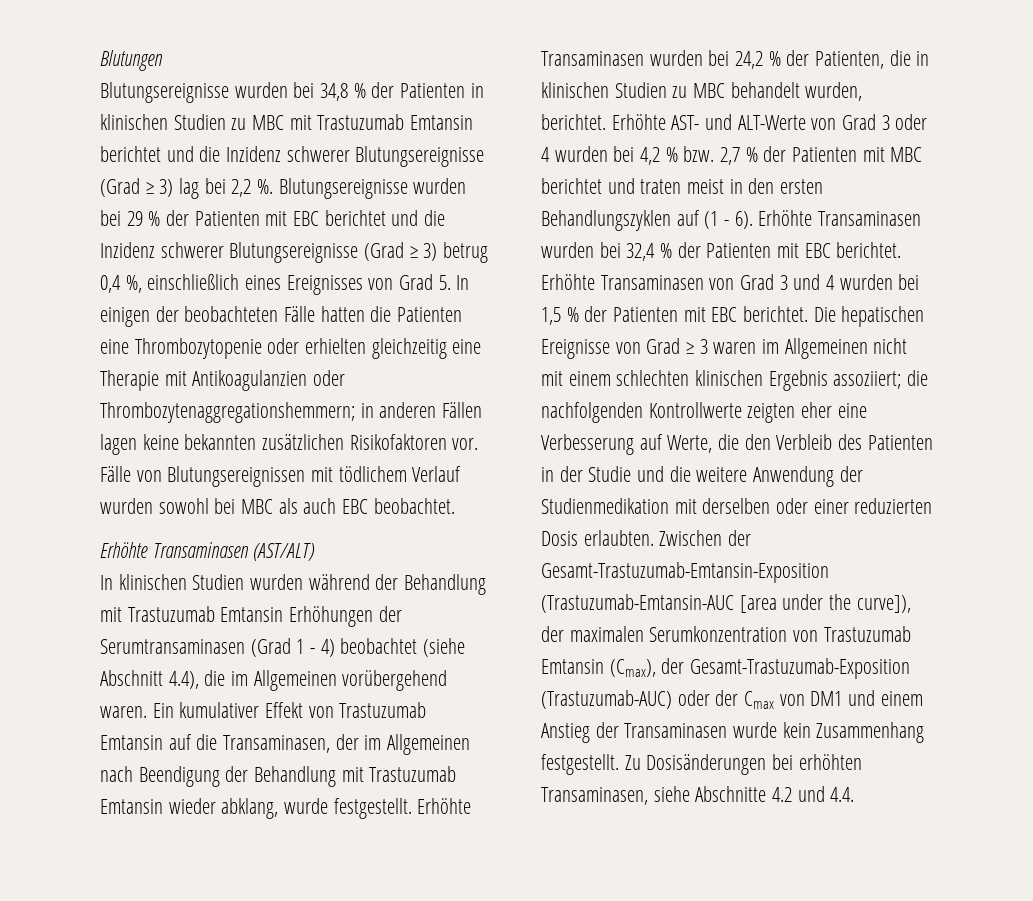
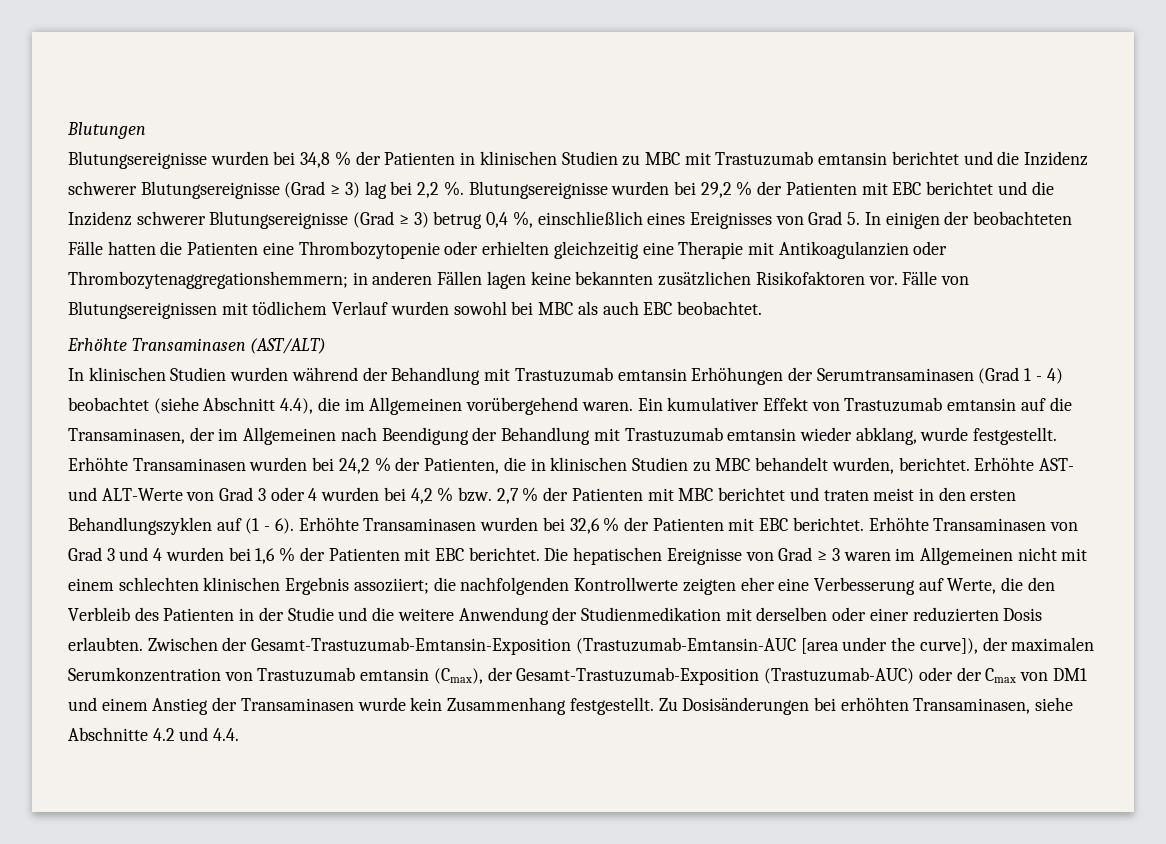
[410,115,474,130] Emtansin -> [818,152,888,165] emtansin
[126,211,143,226] 29 -> [700,182,732,198] 29,2
[220,607,284,622] Emtansin -> [617,368,687,381] emtansin
[100,735,163,750] Emtansin -> [947,398,1017,411] emtansin
[100,799,163,814] Emtansin -> [727,428,797,441] emtansin
[626,243,656,261] 32,4 -> [569,518,600,534] 32,6
[541,307,561,325] 1,5 -> [255,548,276,564] 1,6
[541,659,604,674] Emtansin -> [360,668,430,681] emtansin

